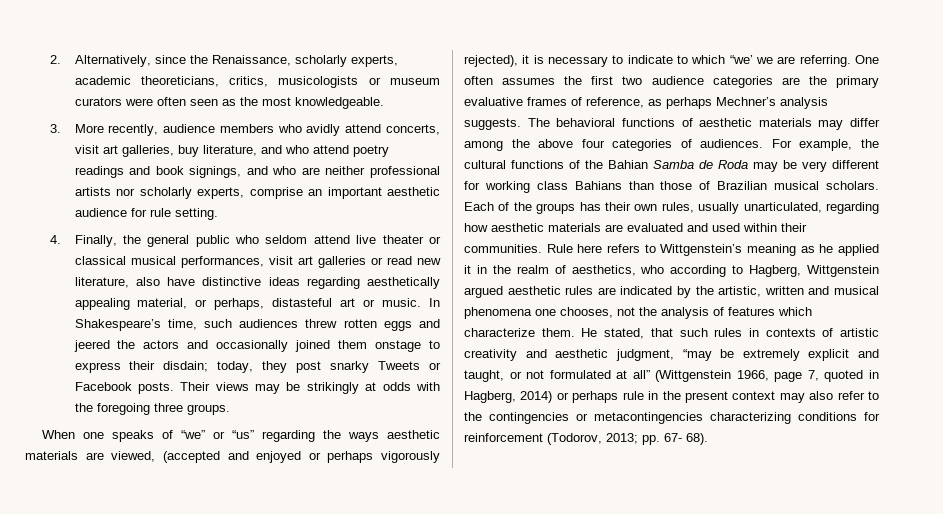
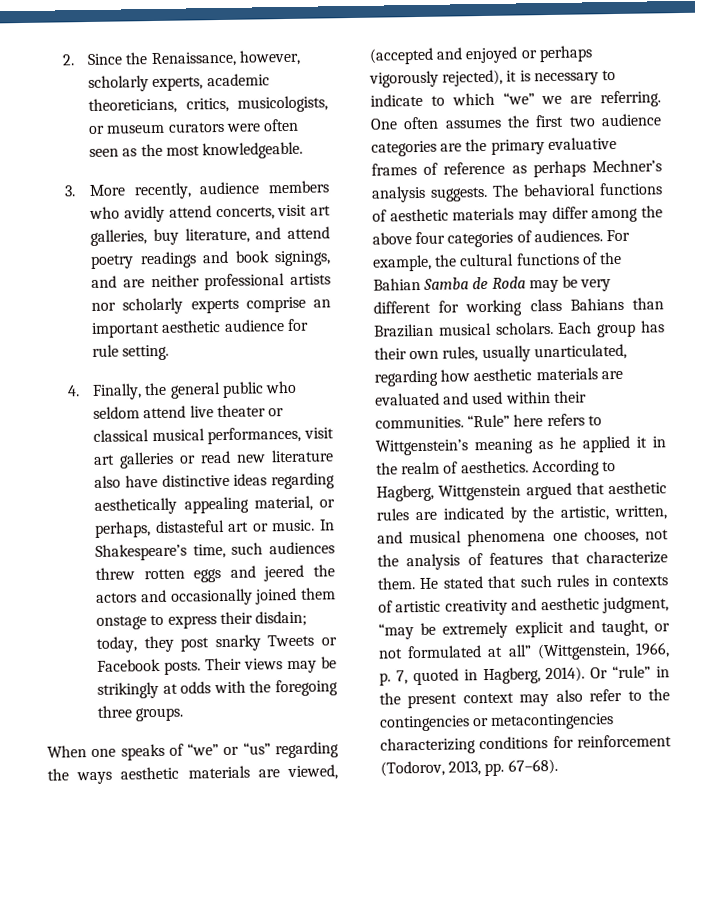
[74,55,186,67] Alternatively, since -> [87,53,124,66] Since
(291, 60) none -> [238,49,301,66] however,
[278,76,359,88] musicologists -> [237,95,328,113] musicologists,
[284,145,309,154] who -> (282, 233) none
[272,166,297,175] who -> (118, 281) none
[197,187,245,199] experts, -> [190,298,239,314] experts
[74,277,129,288] literature, -> [271,449,334,463] literature
[729,55,753,64] “we’ -> [502,92,535,105] “we”
[586,97,644,108] reference, -> [443,161,506,175] reference
[660,181,711,190] those of -> (664, 303) none
[498,202,576,214] of the groups -> [597,323,637,338] group
[546,244,573,253] Rule -> [467,414,511,428] “Rule”
[571,265,727,277] aesthetics, who according -> [460,459,600,477] aesthetics. According
(503, 292) none -> [575,482,605,495] that
[764,286,804,295] written -> [614,505,668,521] written,
[778,307,812,316] which -> [550,551,580,565] that
[604,328,645,339] stated, -> [442,576,484,589] stated
[655,370,803,382] (Wittgenstein 1966, page -> [536,642,670,661] [379,672,391,686] (Wittgenstein, 1966, p.
[520,391,644,403] 2014) or perhaps rule -> [545,665,652,683] 2014). Or “rule”
[606,433,708,445] 2013; pp. 67- 68). -> [448,758,558,777] 2013, pp. 67–68).

